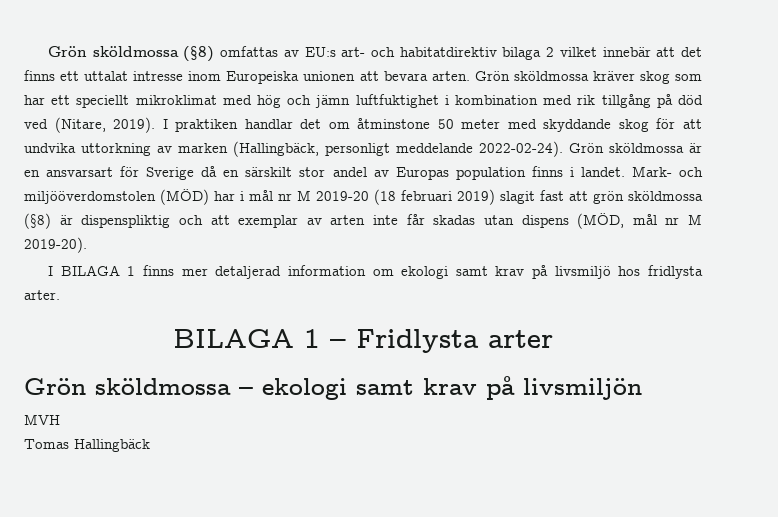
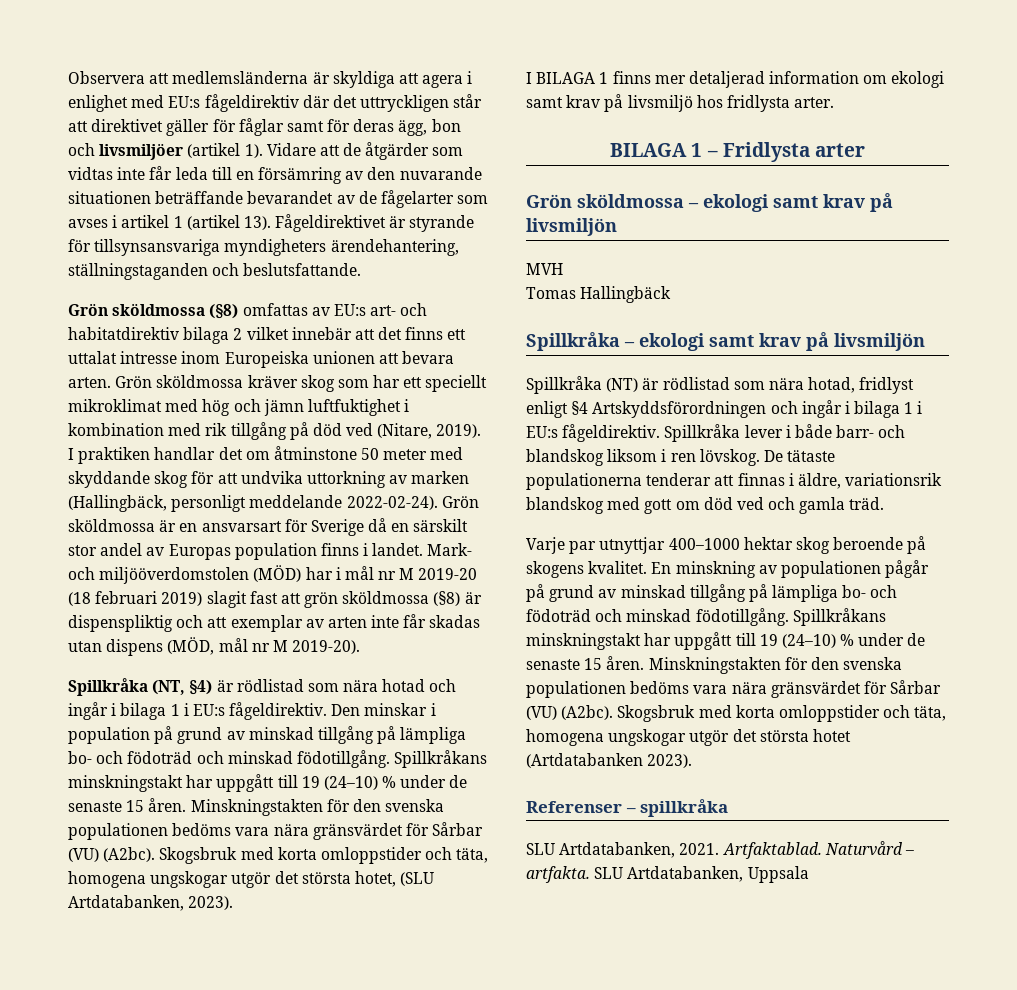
(48, 51) none -> [68,71,473,88] [68,94,483,112] [68,118,461,136] [68,142,464,160] [68,166,482,184] [68,190,489,208] [68,214,475,232] [68,239,459,256] [68,263,362,280] Observera att medlemsländerna är skyldiga att agera i enlighet med EU:s fågeldirektiv där det uttryckligen står att direktivet gäller för fåglar samt för deras ägg, bon och livsmiljöer (artikel 1). Vidare att de åtgärder som vidtas inte får leda till en försämring av den nuvarande situationen beträffande bevarandet av de fågelarter som avses i artikel 1 (artikel 13). Fågeldirektivet är styrande för tillsynsansvariga myndigheters ärendehantering, ställningstaganden och beslutsfattande. //
(87, 245) none -> [68,678,457,696] [68,702,436,720] [68,726,467,744] [68,750,488,768] [68,774,468,792] [68,798,445,816] [68,822,484,840] [68,847,489,864] [68,871,435,888] [68,895,234,911] // Spillkråka (NT, §4) är rödlistad som nära hotad och ingår i bilaga 1 i EU:s fågeldirektiv. Den minskar i population på grund av minskad tillgång på lämpliga bo- och födoträd och minskad födotillgång. Spillkråkans minskningstakt har uppgått till 19 (24–10) % under de senaste 15 åren. Minskningstakten för den svenska populationen bedöms vara nära gränsvärdet för Sårbar (VU) (A2bc). Skogsbruk med korta omloppstider och täta, homogena ungskogar utgör det största hotet, (SLU Artdatabanken, 2023).
(150, 445) none -> [526,332,925,351] [526,376,915,394] [526,400,923,418] [526,424,906,442] [526,449,836,466] [526,473,943,490] [526,497,885,514] [526,536,927,554] [526,560,930,578] [526,584,898,602] [526,608,886,626] [526,632,926,650] [526,656,903,674] [526,680,942,698] [526,705,947,722] [526,729,851,746] [526,753,693,768] [526,799,729,817] [526,841,914,859] [526,866,809,883] // Spillkråka – ekologi samt krav på livsmiljön // Spillkråka (NT) är rödlistad som nära hotad, fridlyst enligt §4 Artskyddsförordningen och ingår i bilaga 1 i EU:s fågeldirektiv. Spillkråka lever i både barr- och blandskog liksom i ren lövskog. De tätaste populationerna tenderar att finnas i äldre, variationsrik blandskog med gott om död ved och gamla träd. // Varje par utnyttjar 400–1000 hektar skog beroende på skogens kvalitet. En minskning av populationen pågår på grund av minskad tillgång på lämpliga bo- och födoträd och minskad födotillgång. Spillkråkans minskningstakt har uppgått till 19 (24–10) % under de senaste 15 åren. Minskningstakten för den svenska populationen bedöms vara nära gränsvärdet för Sårbar (VU) (A2bc). Skogsbruk med korta omloppstider och täta, homogena ungskogar utgör det största hotet (Artdatabanken 2023). // Referenser – spillkråka // SLU Artdatabanken, 2021. Artfaktablad. Naturvård – artfakta. SLU Artdatabanken, Uppsala

